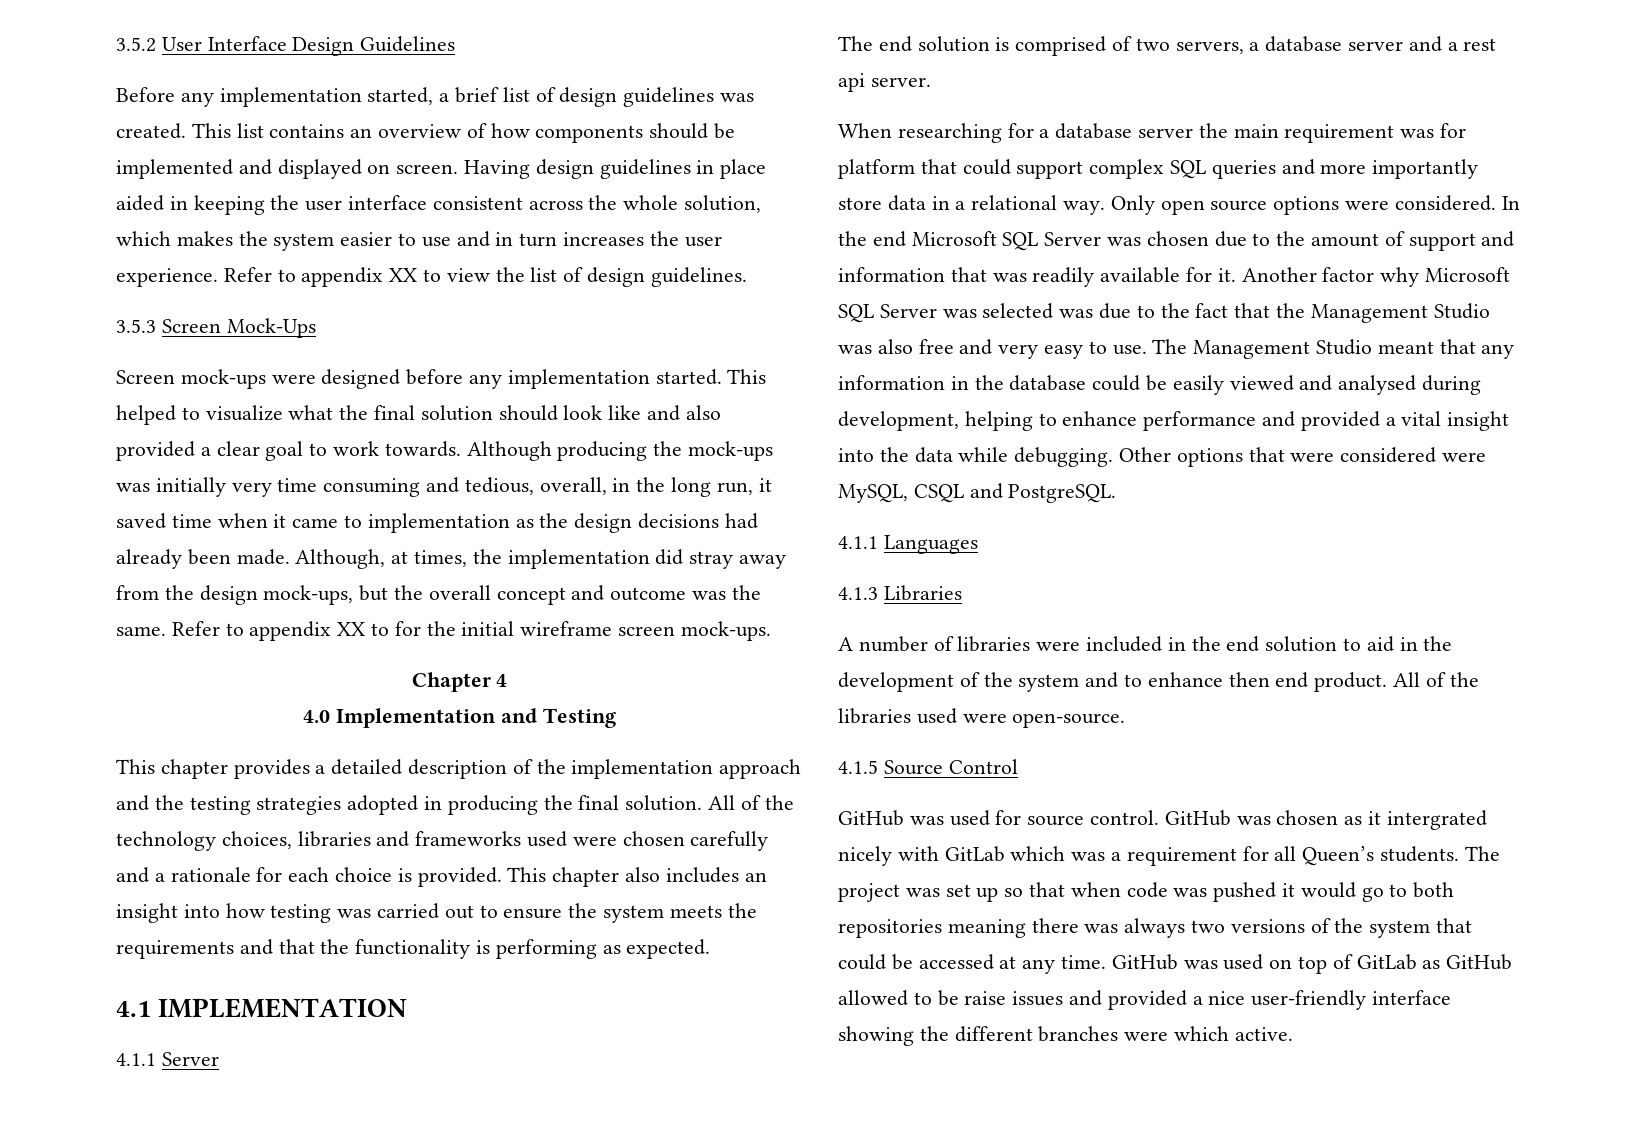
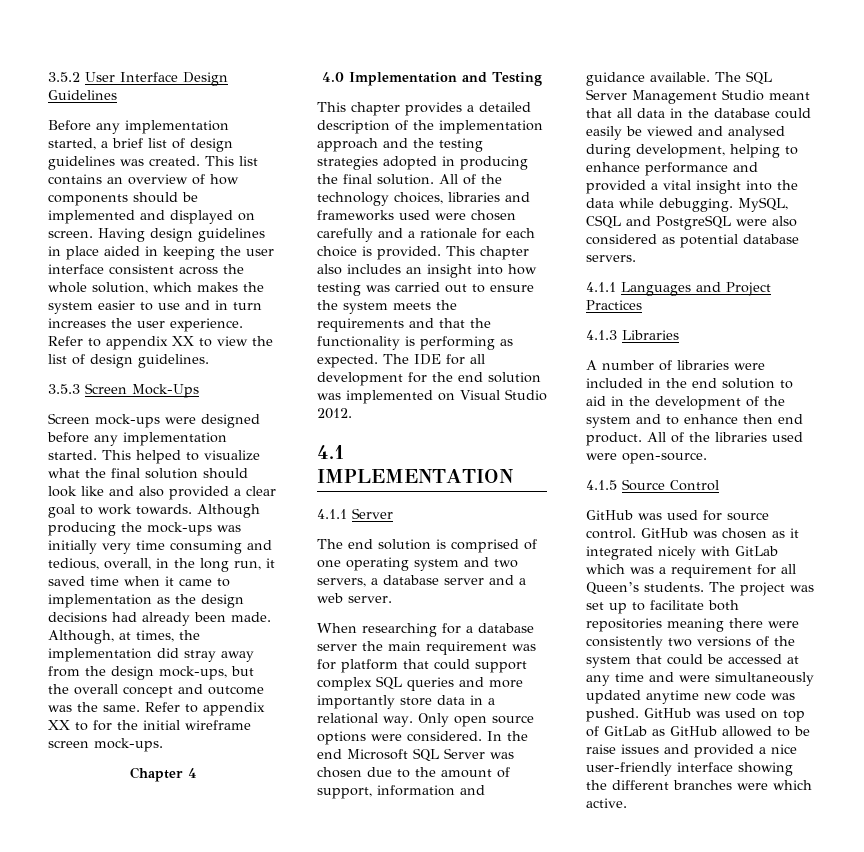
(711, 949) none -> [383,354,485,365] [317,372,541,386] [317,389,547,404] [317,408,352,419] The IDE for all development for the end solution was implemented on Visual Studio 2012.
(1133, 43) none -> [317,557,489,571] one operating system and
[1463,38,1497,51] [838,73,865,92] rest api -> [317,593,343,603] web
[1408,231,1515,251] [838,267,1511,287] [838,303,1490,323] [838,339,1188,359] support and information that was readily available for it. Another factor why Microsoft SQL Server was selected was due to the fact that the Management Studio was also free and very easy to use. The -> [317,785,485,799] [586,71,772,86] [586,89,627,100] support, information and guidance available. The SQL Server
[1481,344,1515,359] [838,375,945,390] any information -> [617,108,665,118] all data
[1146,375,1224,395] be easily -> [586,126,642,140] easily be
[1119,447,1487,467] [838,483,1117,503] Other options that were considered were MySQL, CSQL and PostgreSQL. -> [738,197,788,212] [586,215,797,230] [586,234,799,248] [586,255,636,262] MySQL, CSQL and PostgreSQL were also considered as potential database servers.
(978, 544) none -> [696,282,771,296] [586,300,642,310] and Project Practices
[1386,810,1487,830] intergrated -> [586,546,653,560] integrated
[1004,882,1408,902] so that when code was pushed it would go to -> [632,600,704,611] to facilitate
[1084,918,1186,938] was always -> [768,621,799,628] [586,636,663,650] were consistently
[1061,955,1107,969] time. -> [615,672,814,686] [586,690,795,704] [586,708,639,722] time and were simultaneously updated anytime new code was pushed.

